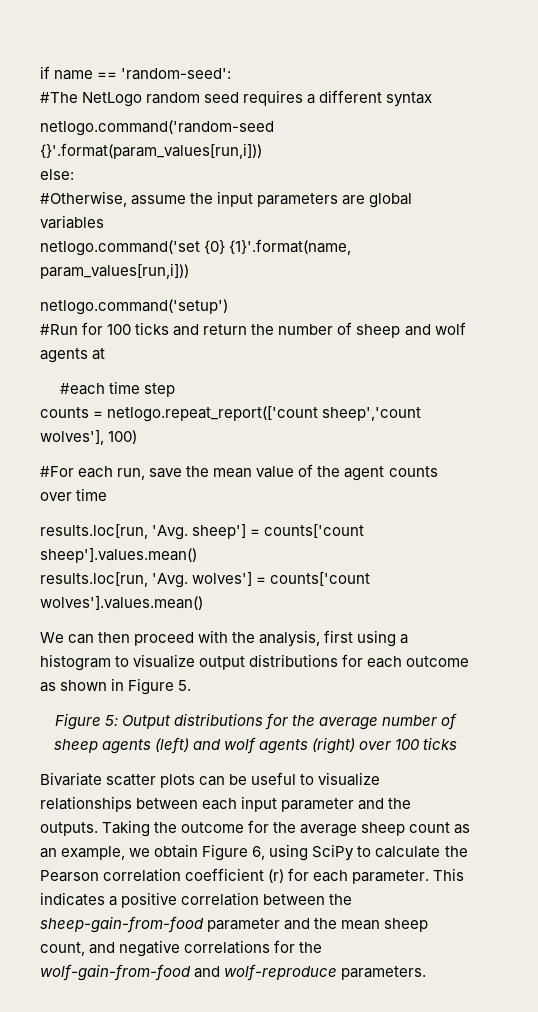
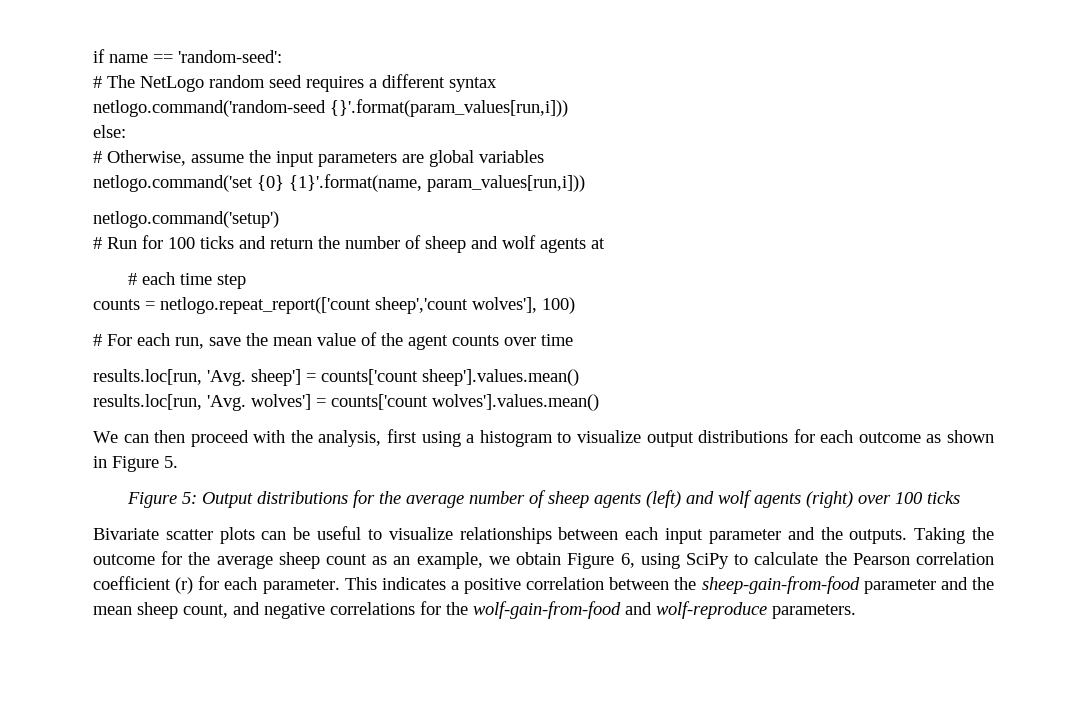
[40,92,78,103] #The -> [93,75,135,88] # The
[40,191,127,207] #Otherwise, -> [93,150,186,166] # Otherwise,
[40,324,78,335] #Run -> [93,237,137,249] # Run
[59,383,105,395] #each -> [127,272,175,285] # each
[40,466,74,477] #For -> [93,334,132,346] # For

